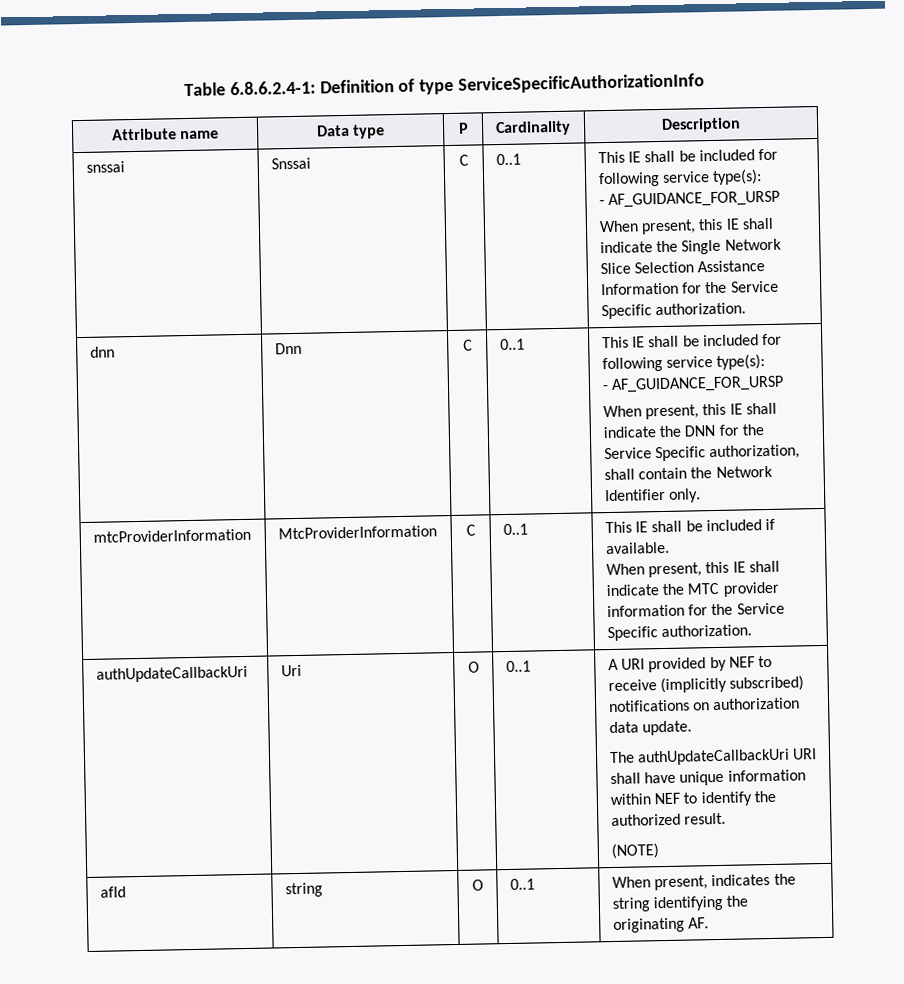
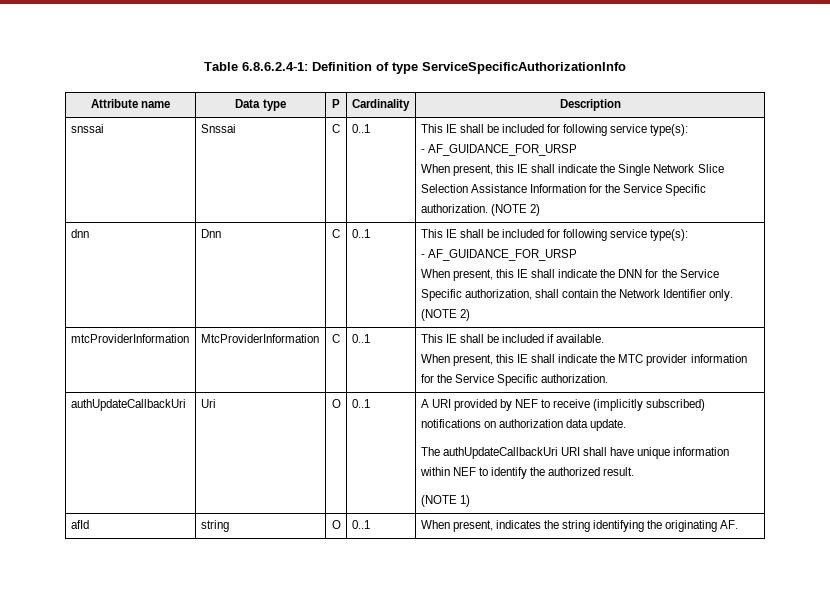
(746, 309) none -> [490,204,540,216] (NOTE 2)
(701, 495) none -> [420,309,470,321] (NOTE 2)
[610,843,660,860] (NOTE) -> [420,495,470,507] (NOTE 1)

